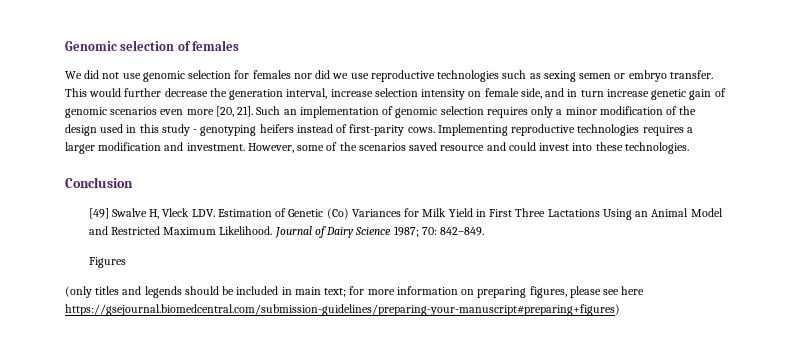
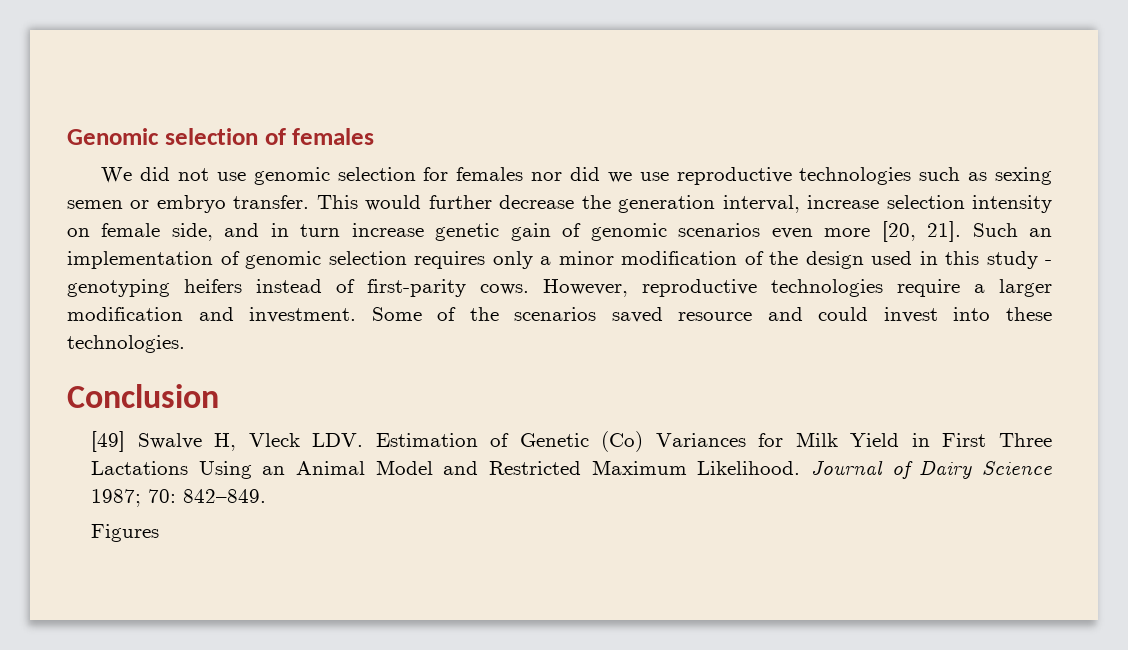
[437,124,684,136] Implementing reproductive technologies requires -> [543,279,960,297] However, reproductive technologies require
[247,143,325,153] However, some -> [371,307,422,321] Some
[65,286,645,298] [65,304,620,316] // (only titles and legends should be included in main text; for more information on preparing figures, please see here https://gsejournal.biomedcentral.com/submission-guidelines/preparing-your-manuscript#preparing+figures) -> (160, 533) none

